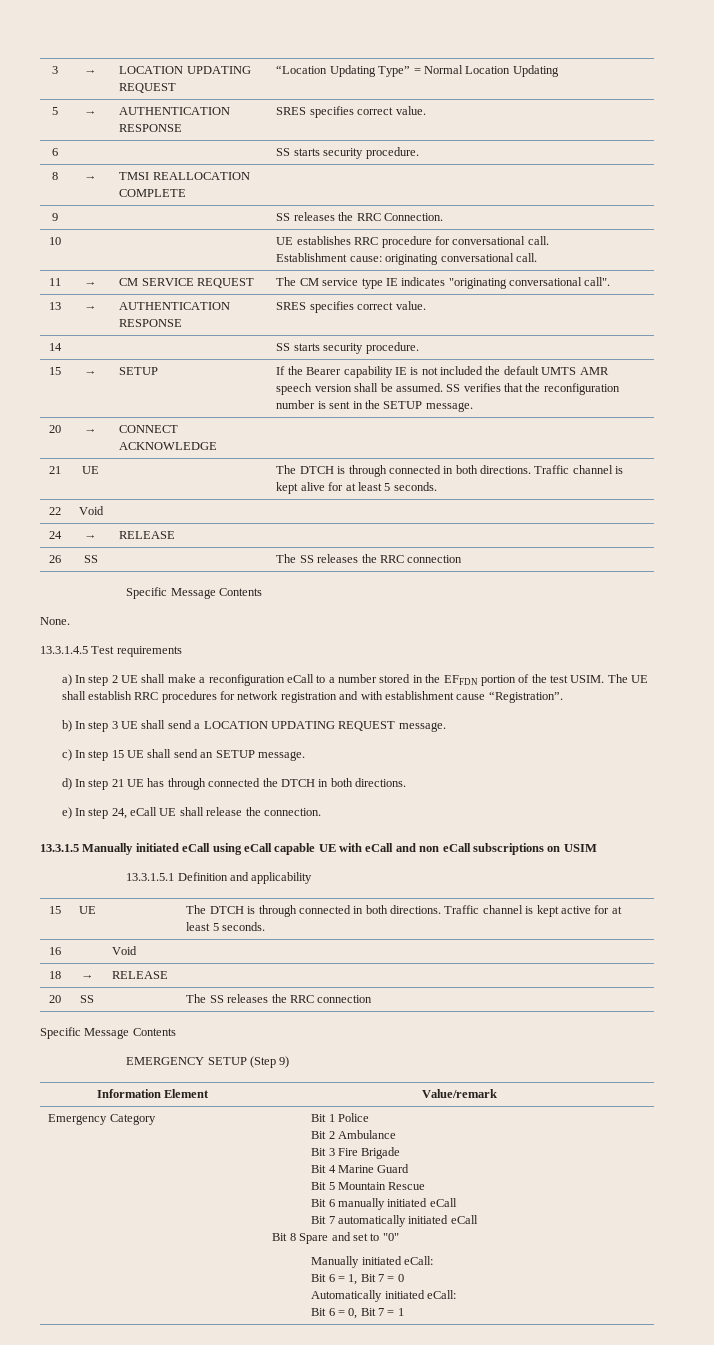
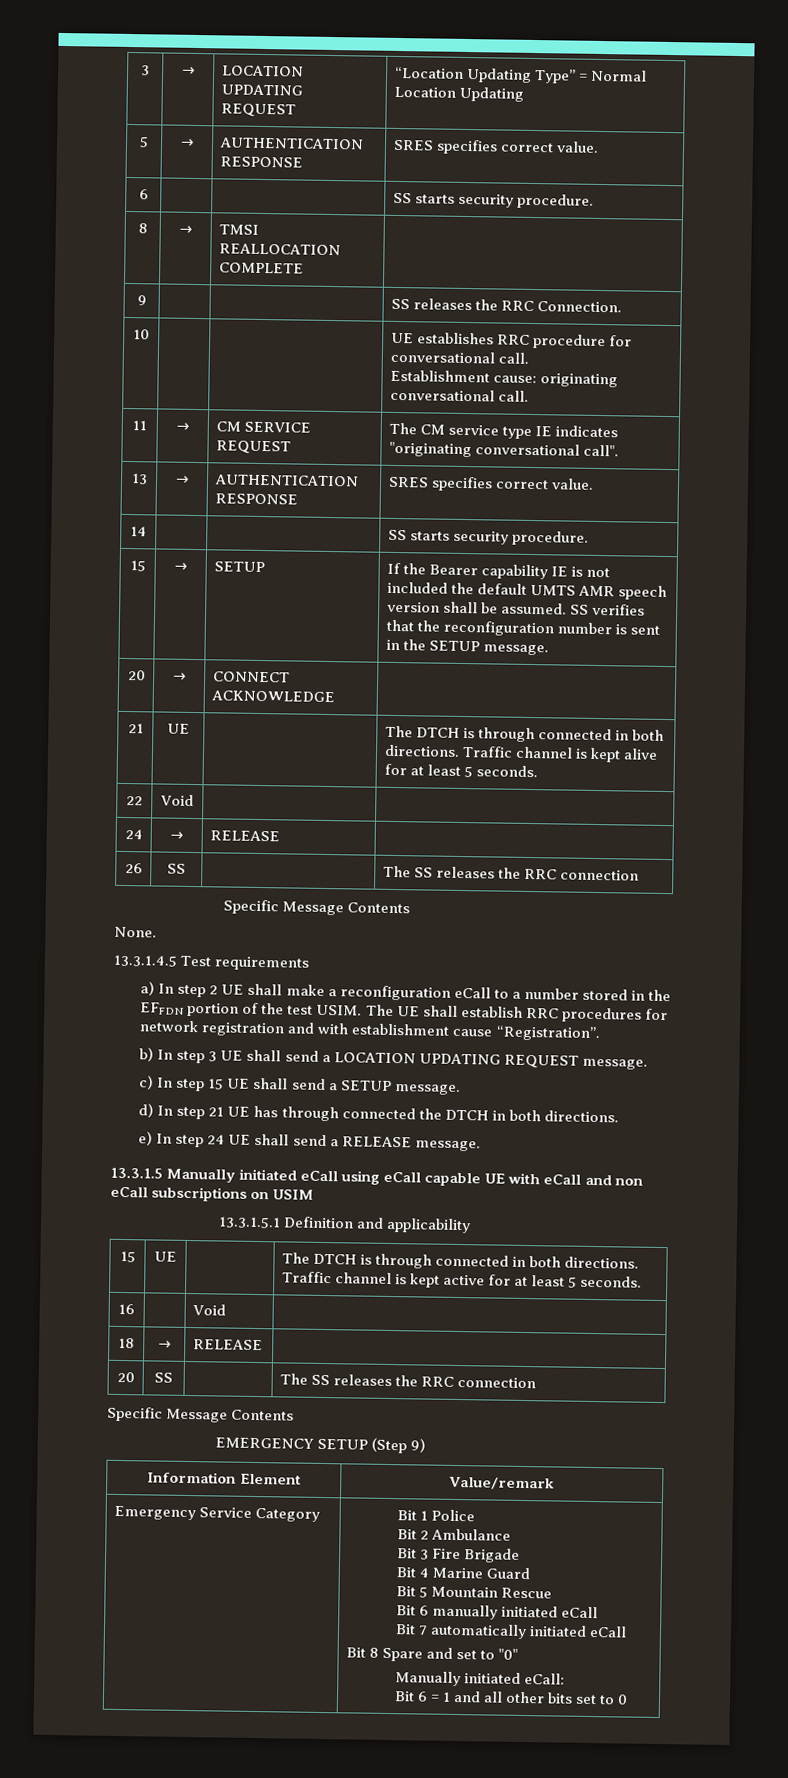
[200,752,214,758] an -> [328,1083,338,1091] a
[111,807,321,819] 24, eCall UE shall release the connection. -> [207,1133,481,1152] 24 UE shall send a RELEASE message.
(108, 1119) none -> [199,1507,253,1518] Service
[348,1274,404,1285] [311,1290,456,1302] [311,1308,404,1319] 1, Bit 7 = 0 // Automatically initiated eCall: // Bit 6 = 0, Bit 7 = 1 -> [442,1690,629,1705] 1 and all other bits set to 0

